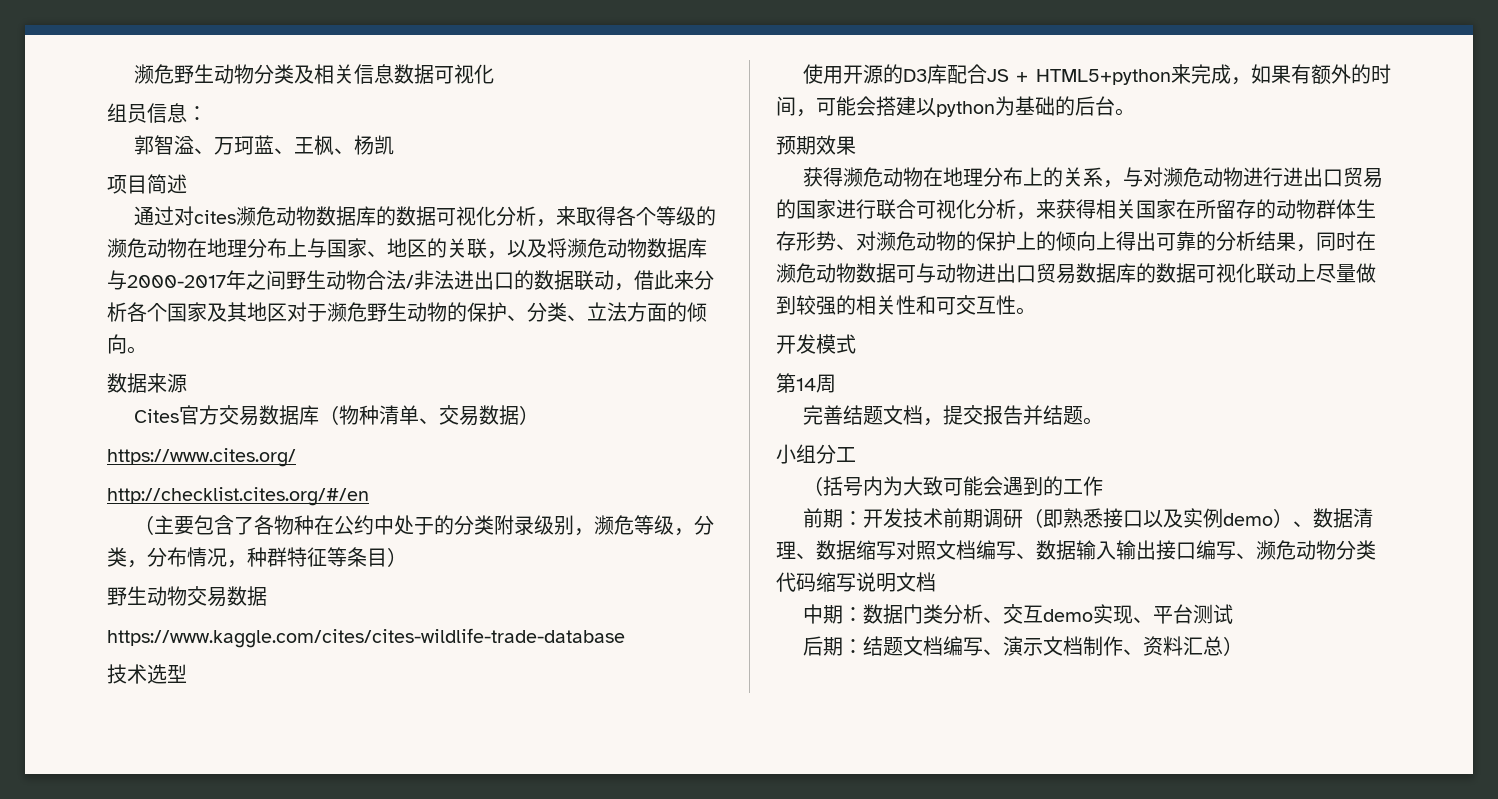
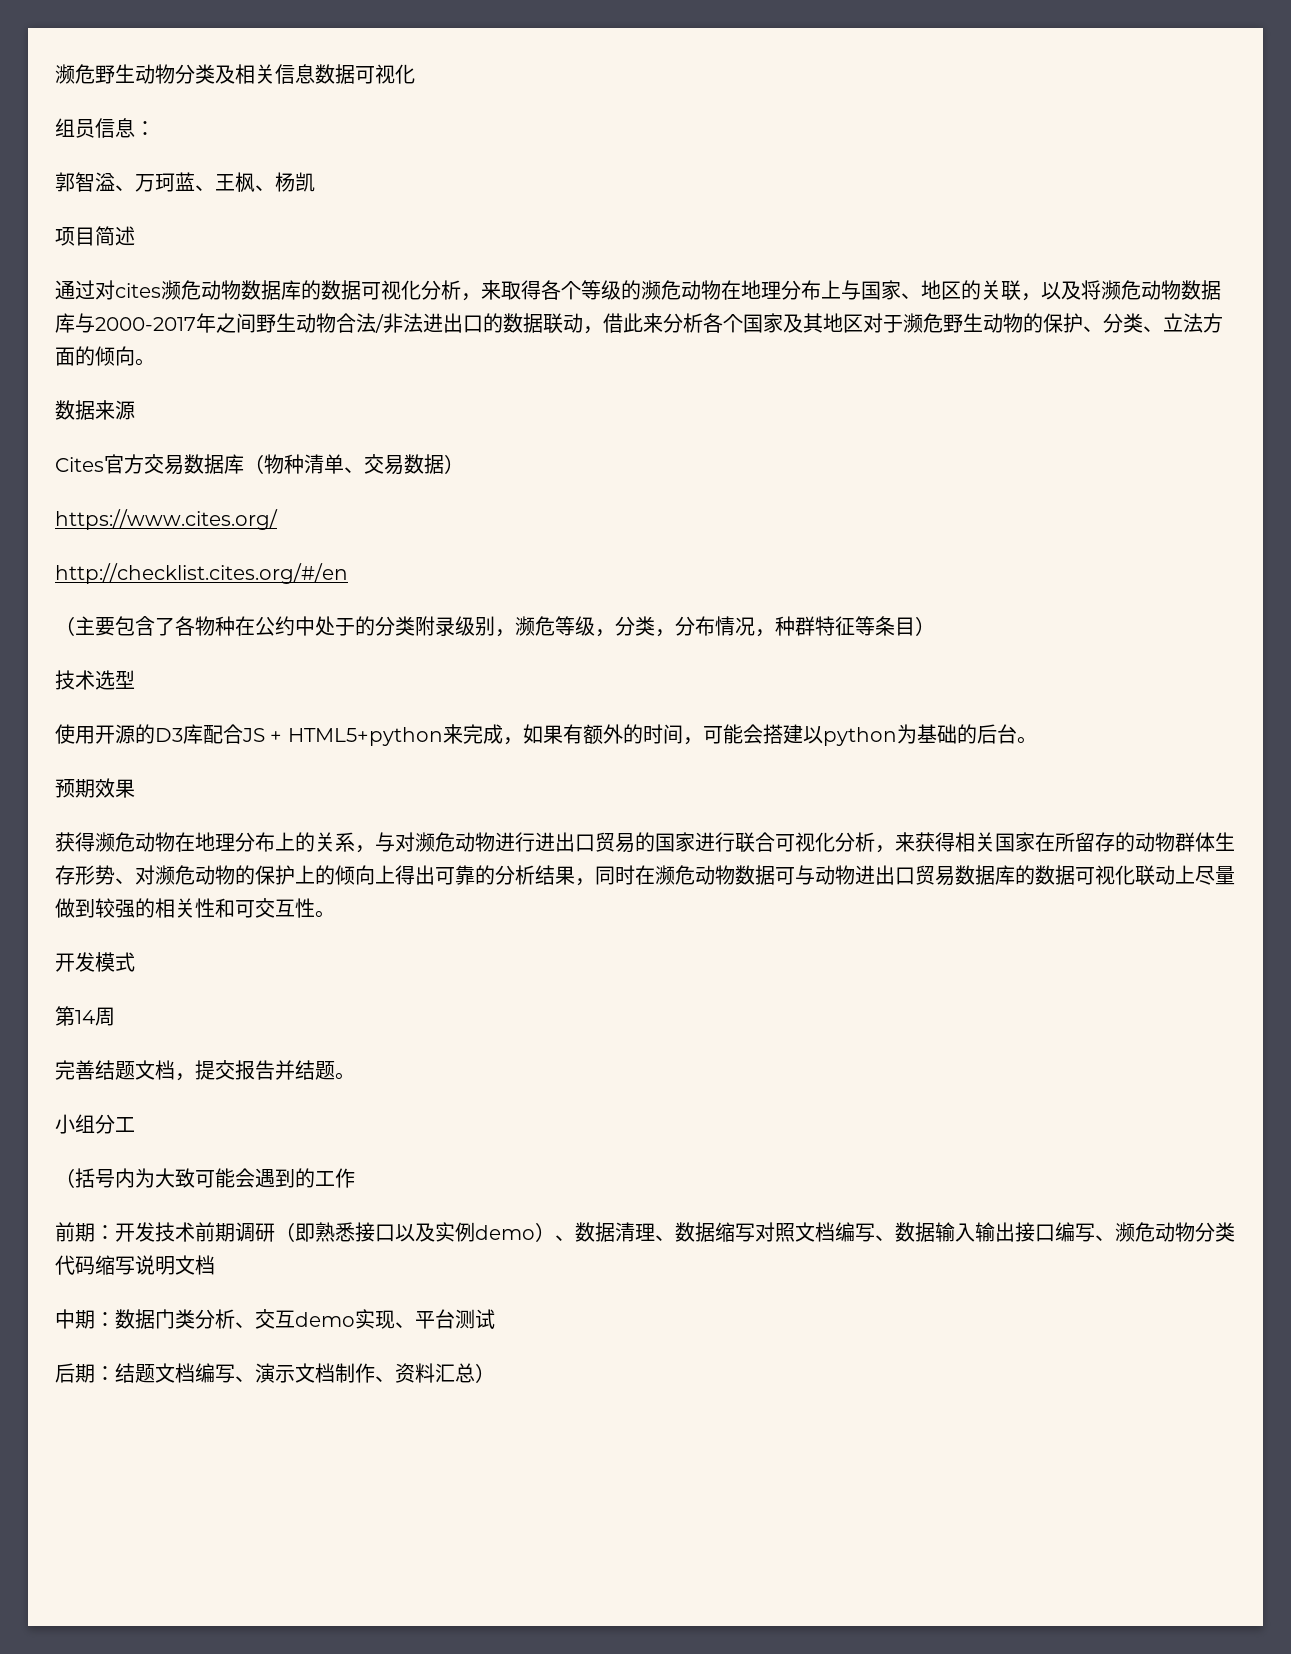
[107,586,267,607] [107,628,625,648] // 野生动物交易数据 // https://www.kaggle.com/cites/cites-wildlife-trade-database -> (935, 626) none

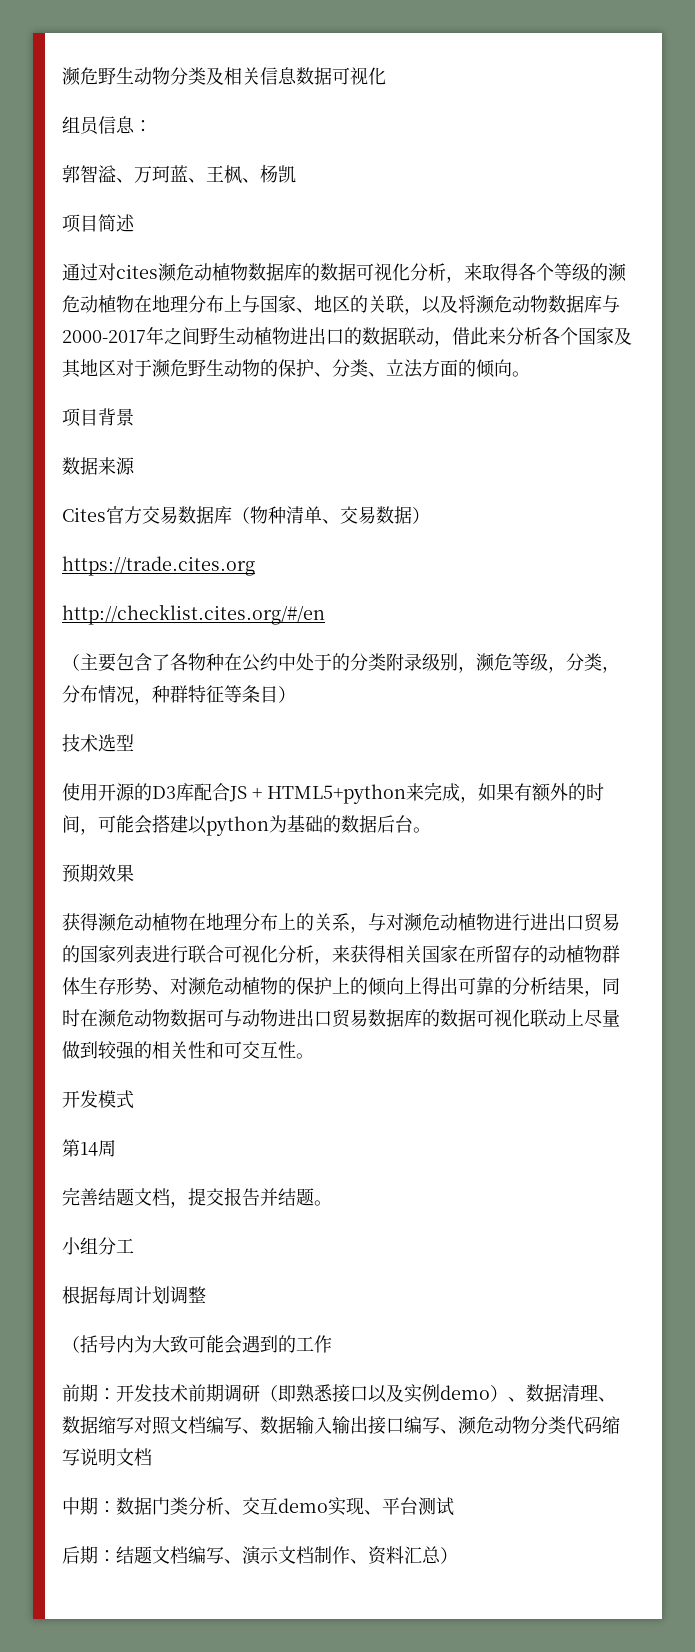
(221, 290) none -> [212,263,230,281] 植
(701, 290) none -> [98,295,116,313] 植
[316,313,423,333] 物合法/非法 -> [254,327,290,345] 植物
(155, 362) none -> [62,408,134,427] // 项目背景
[55,509,278,530] https://www.cites.org/ -> [62,556,255,576] https://trade.cites.org
(977, 734) none -> [341,815,377,833] 数据
(155, 842) none -> [152,913,170,931] 植
(475, 842) none -> [458,913,476,931] 植
(695, 842) none -> [116,945,152,963] 列表
(1155, 842) none -> [566,945,584,963] 植
(215, 875) none -> [242,977,260,995] 植
(135, 1124) none -> [62,1286,206,1305] // 根据每周计划调整

